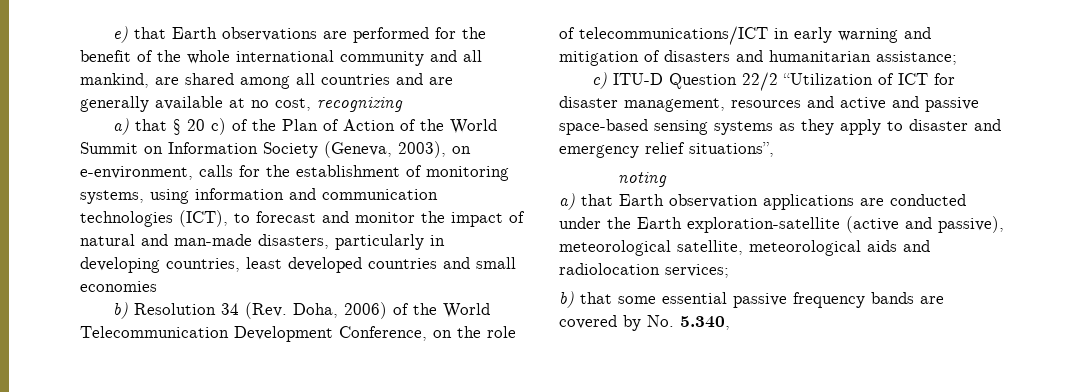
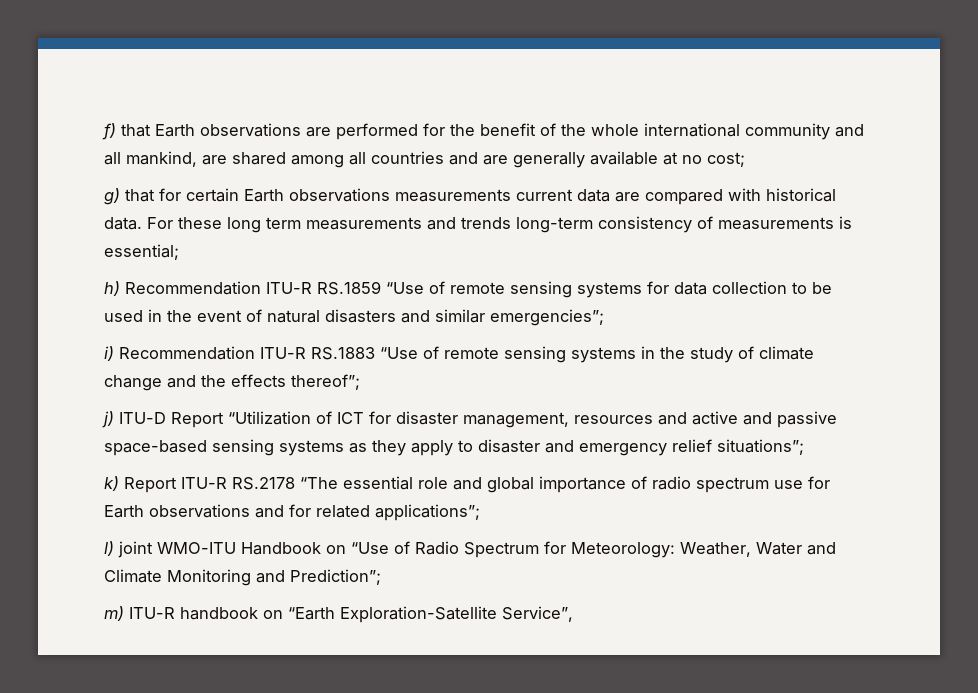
[113,26,129,43] e) -> [102,123,116,140] f)
[275,97,403,112] [113,118,498,135] [80,141,471,158] [80,165,509,181] [80,188,438,204] [80,210,525,227] [80,234,445,250] [80,257,516,273] [80,281,157,292] [113,302,491,319] [80,326,516,342] [559,26,931,45] [559,50,957,66] [592,72,779,91] cost, recognizing // a) that § 20 c) of the Plan of Action of the World Summit on Information Society (Geneva, 2003), on e-environment, calls for the establishment of monitoring systems, using information and communication technologies (ICT), to forecast and monitor the impact of natural and man-made disasters, particularly in developing countries, least developed countries and small economies // b) Resolution 34 (Rev. Doha, 2006) of the World Telecommunication Development Conference, on the role of telecommunications/ICT in early warning and mitigation of disasters and humanitarian assistance; // c) ITU-D Question 22/2 -> [707,152,745,167] [104,188,836,205] [104,216,852,233] [104,244,179,260] [104,281,832,298] [104,309,604,326] [104,346,814,363] [104,374,360,391] [102,411,224,428] cost; // g) that for certain Earth observations measurements current data are compared with historical data. For these long term measurements and trends long-term consistency of measurements is essential; // h) Recommendation ITU-R RS.1859 “Use of remote sensing systems for data collection to be used in the event of natural disasters and similar emergencies”; // i) Recommendation ITU-R RS.1883 “Use of remote sensing systems in the study of climate change and the effects thereof”; // j) ITU-D Report
[689,142,774,157] [617,172,667,187] [559,193,966,210] [559,216,1004,233] [559,240,930,256] [559,263,729,278] [559,291,944,308] [559,315,730,331] situations”, // noting // a) that Earth observation applications are conducted under the Earth exploration-satellite (active and passive), meteorological satellite, meteorological aids and radiolocation services; // b) that some essential passive frequency bands are covered by No. 5.340, -> [717,439,804,455] [104,476,830,493] [104,504,480,521] [104,541,836,558] [104,569,381,586] [104,606,573,623] situations”; // k) Report ITU-R RS.2178 “The essential role and global importance of radio spectrum use for Earth observations and for related applications”; // l) joint WMO-ITU Handbook on “Use of Radio Spectrum for Meteorology: Weather, Water and Climate Monitoring and Prediction”; // m) ITU-R handbook on “Earth Exploration-Satellite Service”,

